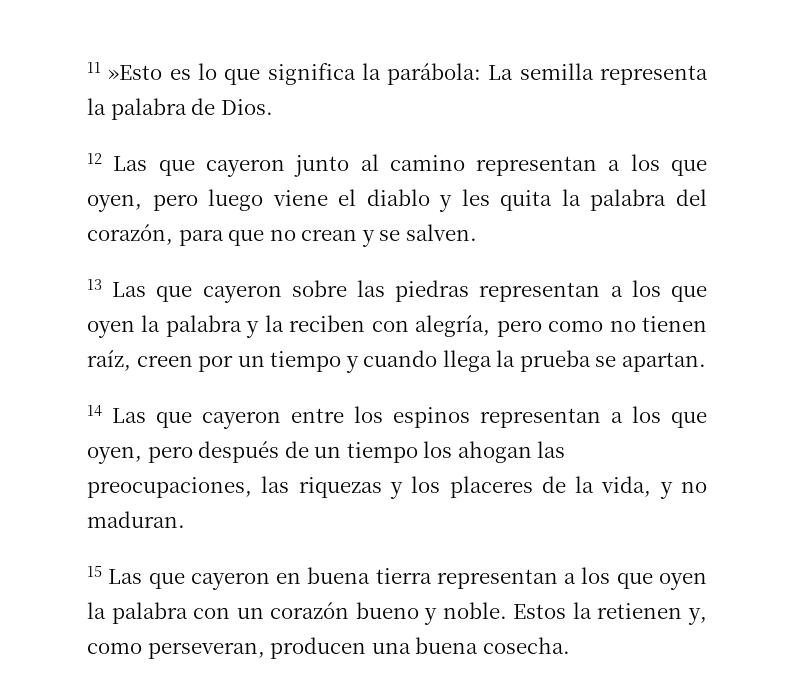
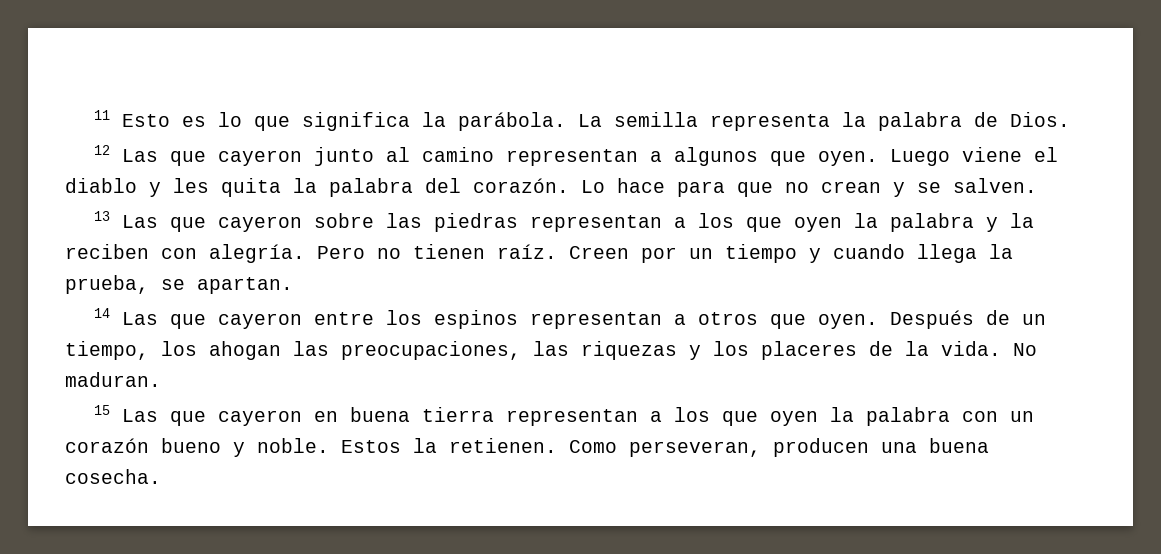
[108,65,163,80] »Esto -> [121,114,170,127] Esto
[387,63,482,85] parábola: -> [457,112,566,131] parábola.
[630,154,707,176] [87,189,264,212] los que oyen, pero luego -> [673,147,950,166] algunos que oyen. Luego
[87,224,173,245] corazón, -> [473,178,665,193] corazón. Lo hace
[415,315,707,337] [87,350,193,371] alegría, pero como no tienen raíz, creen -> [209,244,629,263] alegría. Pero no tienen raíz. Creen
[519,350,591,372] prueba -> [65,275,149,294] prueba,
[632,406,707,428] [87,441,280,464] los que oyen, pero después -> [697,310,974,329] otros que oyen. Después
[346,442,418,463] tiempo -> [65,341,149,360] tiempo,
[601,476,707,499] vida, y no -> [941,341,1037,356] vida. No
[597,603,707,625] [87,642,142,654] retienen y, como -> [449,438,617,453] retienen. Como

